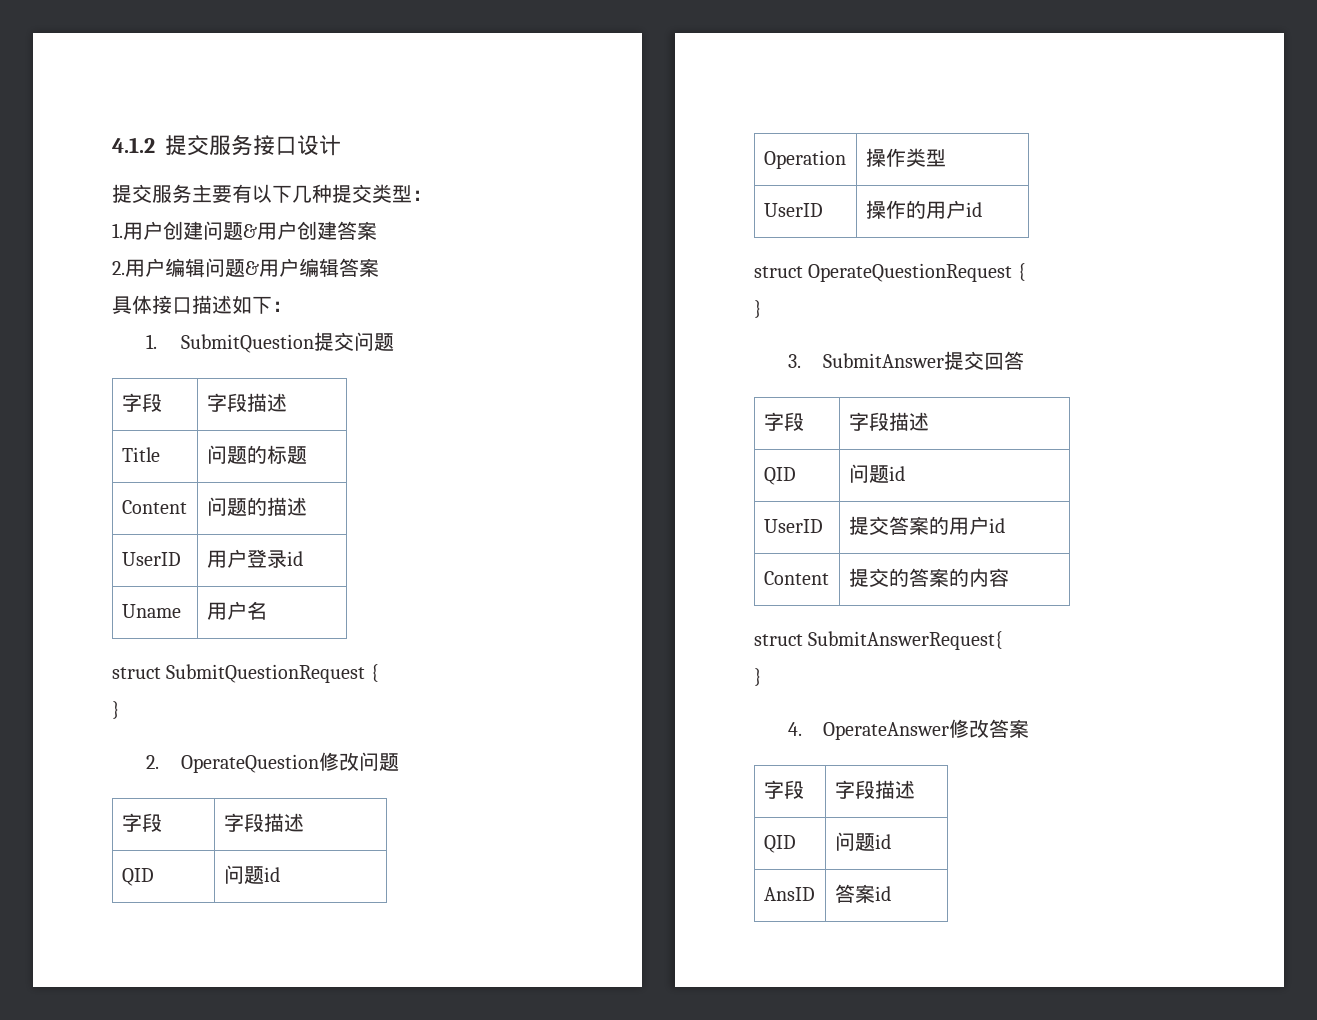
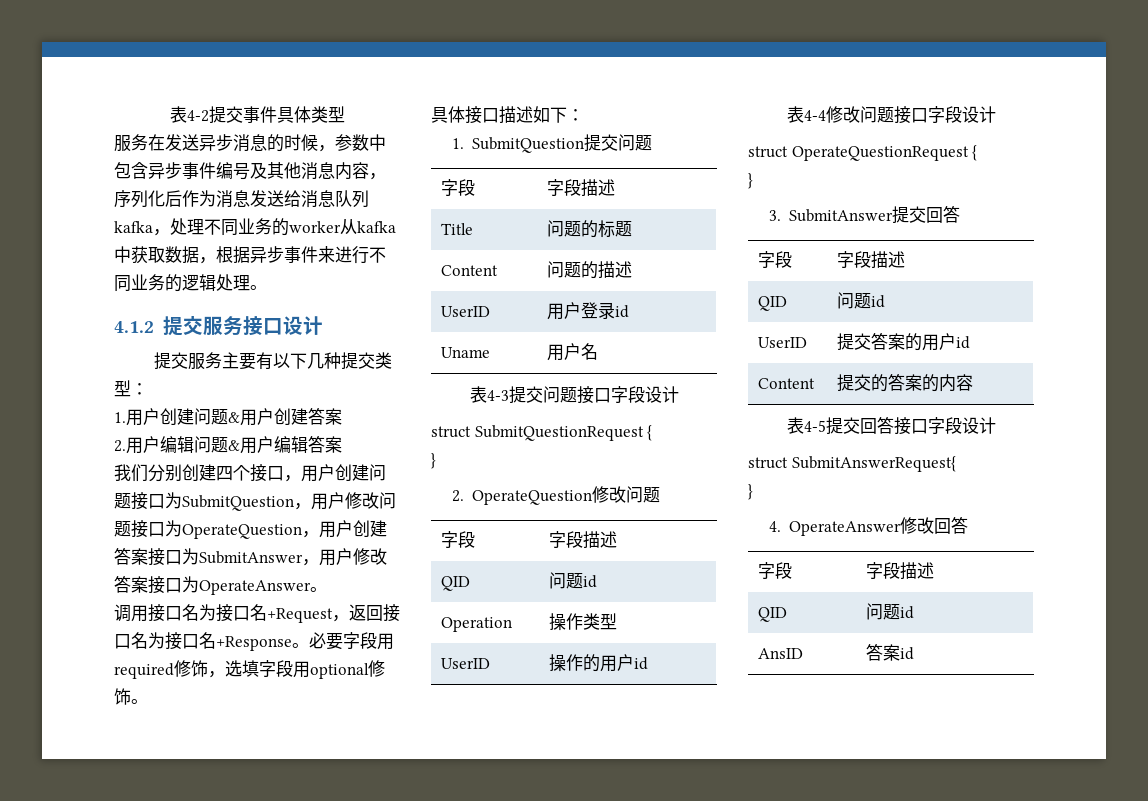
(112, 145) none -> [169,106,345,124] [114,134,386,152] [114,162,386,180] [114,190,369,208] [114,218,396,236] [114,246,386,264] [114,274,267,292] 表4-2提交事件具体类型 // 服务在发送异步消息的时候，参数中包含异步事件编号及其他消息内容，序列化后作为消息发送给消息队列kafka，处理不同业务的worker从kafka中获取数据，根据异步事件来进行不同业务的逻辑处理。 //
(379, 267) none -> [114,464,386,482] [114,492,396,511] [114,520,387,539] [114,547,387,566] [114,575,327,595] [114,604,400,623] [114,632,394,651] [114,660,385,679] [114,688,148,705] // 我们分别创建四个接口，用户创建问题接口为SubmitQuestion，用户修改问题接口为OperateQuestion，用户创建答案接口为SubmitAnswer，用户修改答案接口为OperateAnswer。 // 调用接口名为接口名+Request，返回接口名为接口名+Response。必要字段用required修饰，选填字段用optional修饰。
(267, 610) none -> [469,386,679,404] // 表4-3提交问题接口字段设计
(982, 209) none -> [786,106,996,124] // 表4-4修改问题接口字段设计
(1009, 577) none -> [786,416,996,435] // 表4-5提交回答接口字段设计
[988,719,1029,738] 答案 -> [934,516,969,534] 回答

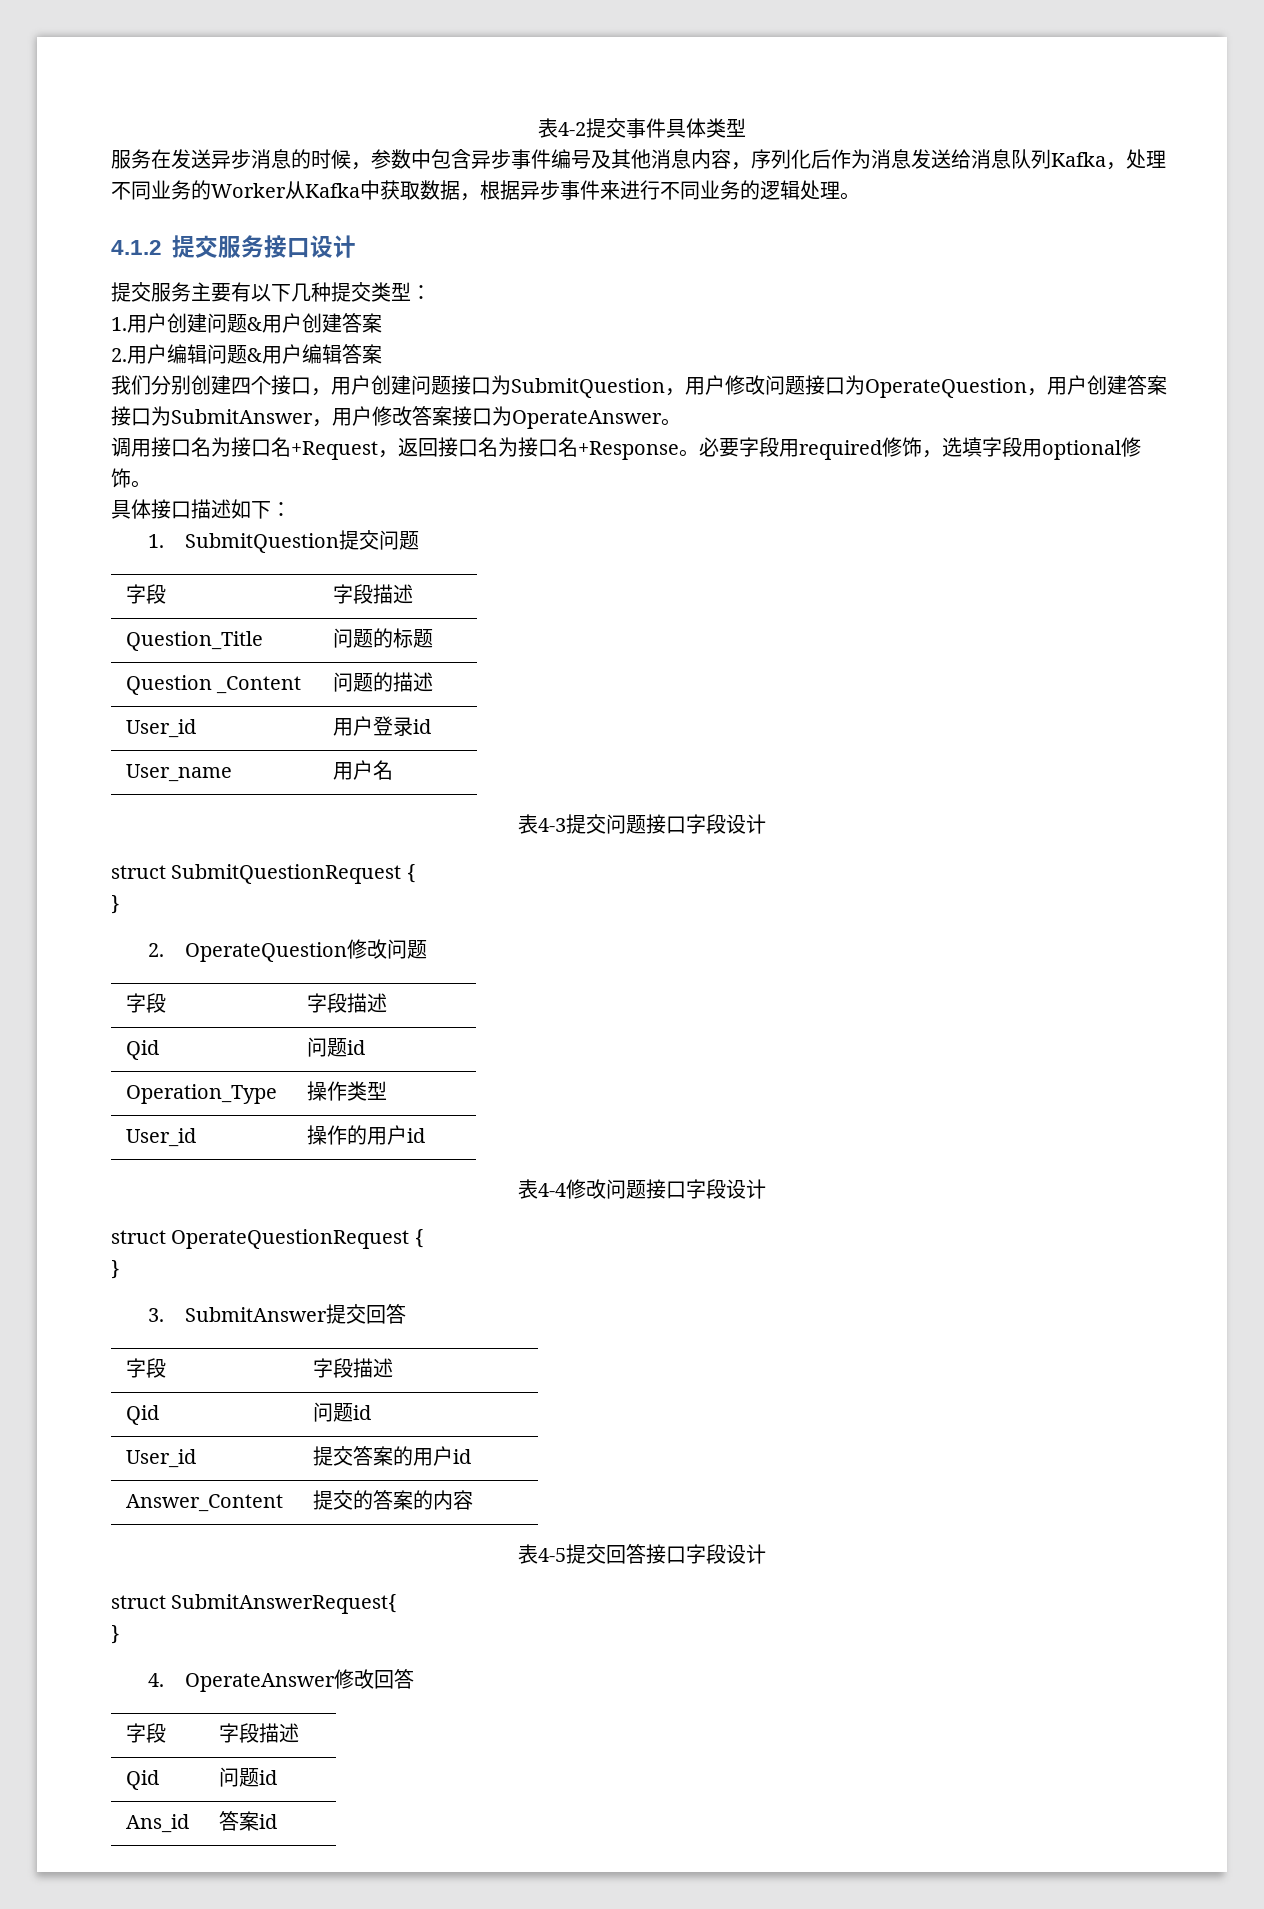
[114,221,153,233] kafka -> [1051,152,1106,167] Kafka
[289,219,396,235] worker从kafka -> [211,181,360,199] Worker从Kafka
[440,223,473,235] Title -> [125,631,263,651] Question_Title
[440,265,498,276] Content -> [125,675,302,695] Question _Content
[440,306,490,317] UserID -> [125,719,196,738] User_id
[440,347,490,358] Uname -> [125,764,232,782] User_name
[440,576,470,591] [548,572,597,589] [440,617,512,632] QID | 问题id // Operation -> [125,1040,159,1060] [306,1037,365,1057] [125,1084,277,1104] Qid | 问题id // Operation_Type
[440,658,490,669] UserID -> [125,1128,196,1147] User_id
[757,296,787,311] [836,292,885,309] [757,337,807,348] QID | 问题id // UserID -> [125,1405,159,1425] [312,1402,371,1422] [125,1449,196,1468] Qid | 问题id // User_id
[757,378,815,389] Content -> [125,1494,283,1512] Answer_Content
[757,607,787,622] [865,603,914,620] [757,648,803,659] QID | 问题id // AnsID -> [125,1770,159,1790] [218,1767,277,1787] [125,1814,189,1833] Qid | 问题id // Ans_id

